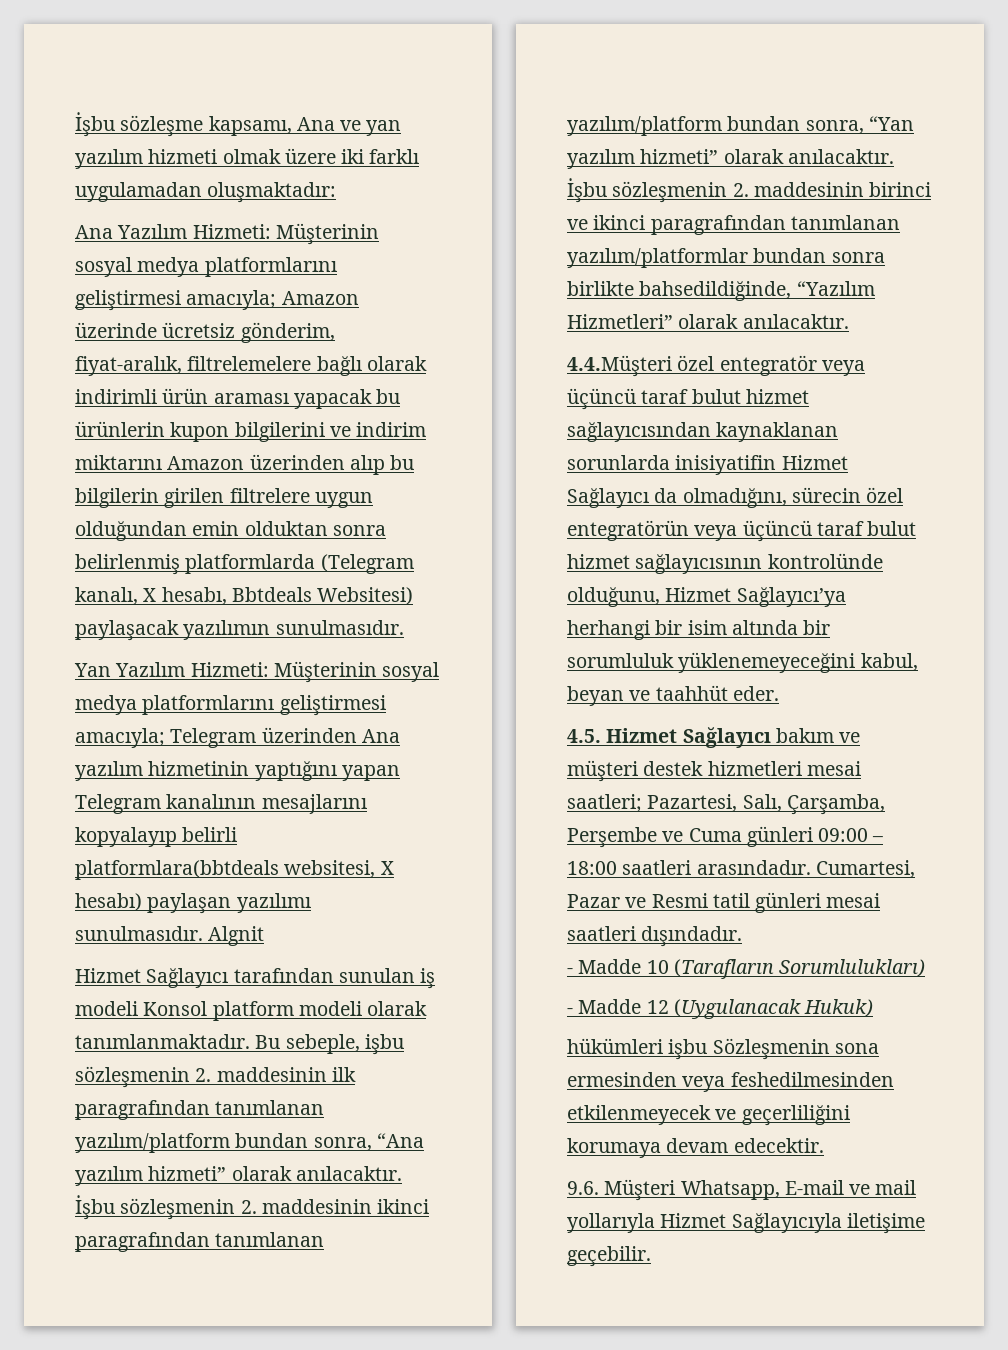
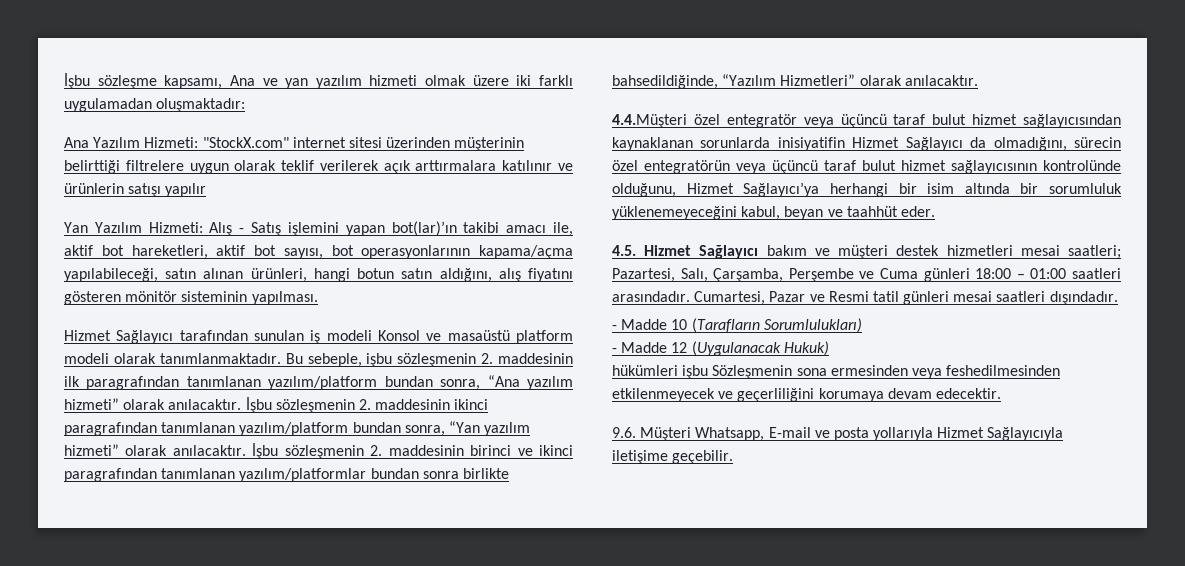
[275,223,379,245] [75,257,337,277] [75,290,359,311] [75,322,335,343] [75,356,427,376] [75,388,401,409] [75,421,427,442] [75,454,415,475] [75,488,373,508] [75,521,386,541] [75,554,414,575] [75,587,414,605] [75,620,404,641] [74,661,440,683] [75,695,386,716] [75,727,400,748] [75,761,400,781] [75,794,367,814] [75,827,238,847] [75,860,394,880] [75,893,311,914] [75,926,265,946] Müşterinin sosyal medya platformlarını geliştirmesi amacıyla; Amazon üzerinde ücretsiz gönderim, fiyat-aralık, filtrelemelere bağlı olarak indirimli ürün araması yapacak bu ürünlerin kupon bilgilerini ve indirim miktarını Amazon üzerinden alıp bu bilgilerin girilen filtrelere uygun olduğundan emin olduktan sonra belirlenmiş platformlarda (Telegram kanalı, X hesabı, Bbtdeals Websitesi) paylaşacak yazılımın sunulmasıdır. // Yan Yazılım Hizmeti: Müşterinin sosyal medya platformlarını geliştirmesi amacıyla; Telegram üzerinden Ana yazılım hizmetinin yaptığını yapan Telegram kanalının mesajlarını kopyalayıp belirli platformlara(bbtdeals websitesi, X hesabı) paylaşan yazılımı sunulmasıdır. Algnit -> [202,137,525,151] [64,160,573,174] [64,183,207,197] [64,221,573,236] [64,245,573,259] [64,268,573,282] [64,291,318,305] "StockX.com" internet sitesi üzerinden müşterinin belirttiği filtrelere uygun olarak teklif verilerek açık arttırmalara katılınır ve ürünlerin satışı yapılır // Yan Yazılım Hizmeti: Alış - Satış işlemini yapan bot(lar)’ın takibi amacı ile, aktif bot hareketleri, aktif bot sayısı, bot operasyonlarının kapama/açma yapılabileceği, satın alınan ürünleri, hangi botun satın aldığını, alış fiyatını gösteren mönitör sisteminin yapılması.
(208, 1008) none -> [426,330,510,341] ve masaüstü
[818,828,884,842] [567,861,617,875] 09:00 – 18:00 -> [975,268,1067,279] 18:00 – 01:00
[875,1180,917,1195] mail -> [833,427,869,441] posta

